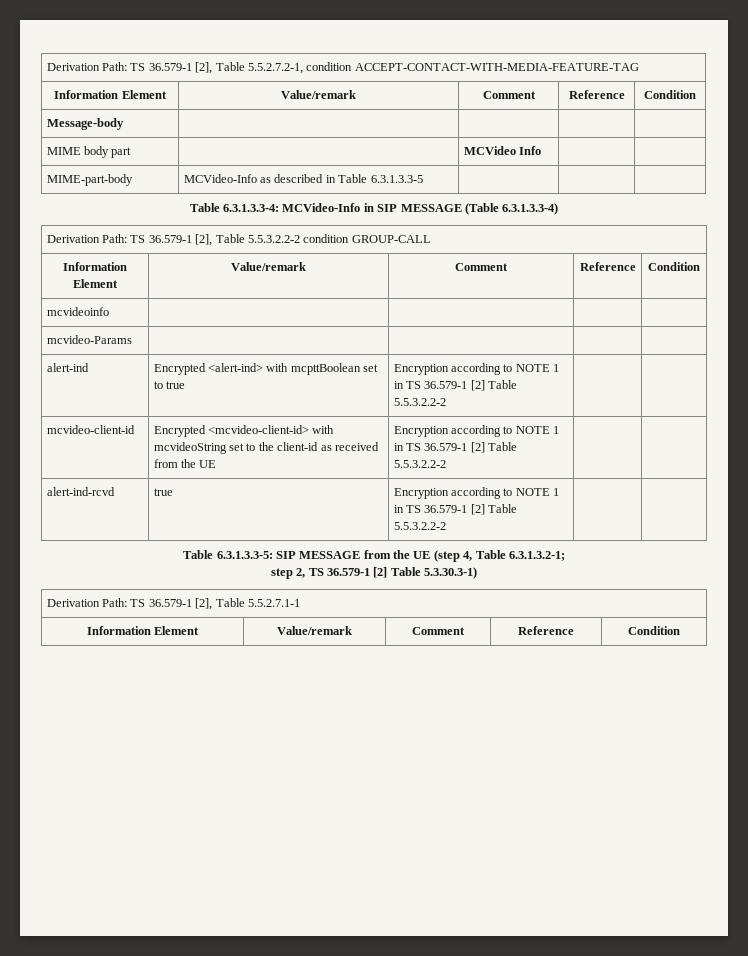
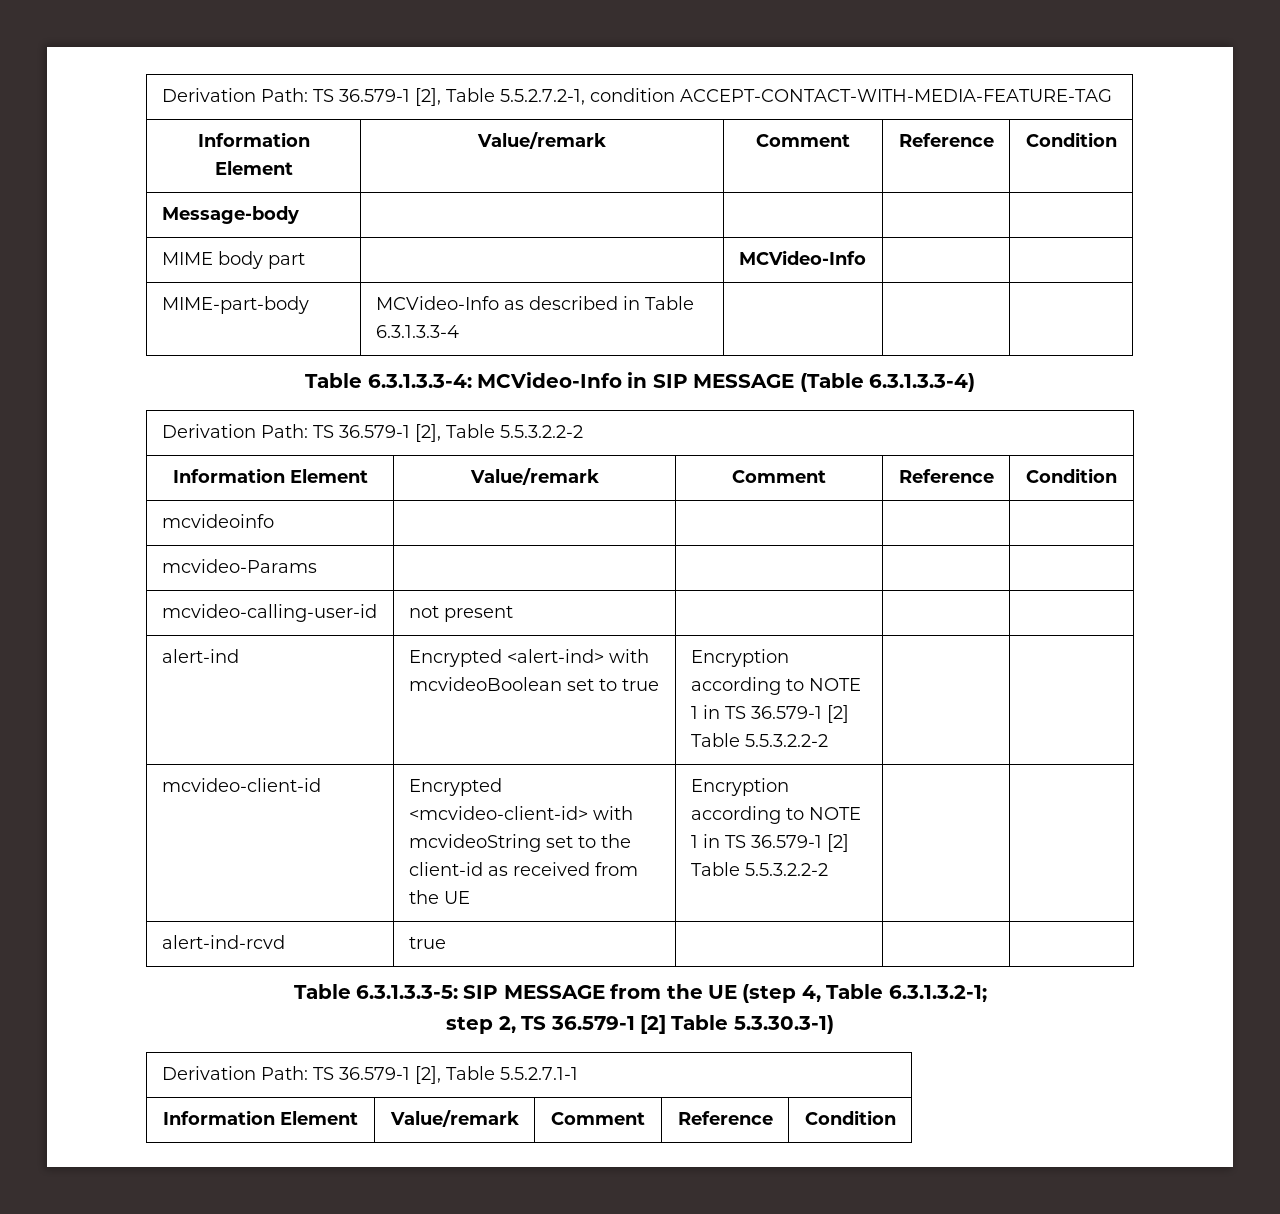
[463,146,542,155] MCVideo Info -> [738,250,866,265] MCVideo-Info
[370,175,423,183] 6.3.1.3.3-5 -> [375,325,459,338] 6.3.1.3.3-4
[303,234,431,243] condition GROUP-CALL -> (583, 431) none
(132, 339) none -> [161,604,377,622] [408,605,513,622] // mcvideo-calling-user-id | not present | | |
[290,363,361,375] mcpttBoolean -> [408,677,562,691] mcvideoBoolean
[393,487,560,499] [393,504,518,515] [393,522,446,530] Encryption according to NOTE 1 in TS 36.579-1 [2] Table 5.5.3.2.2-2 -> (446, 942) none

